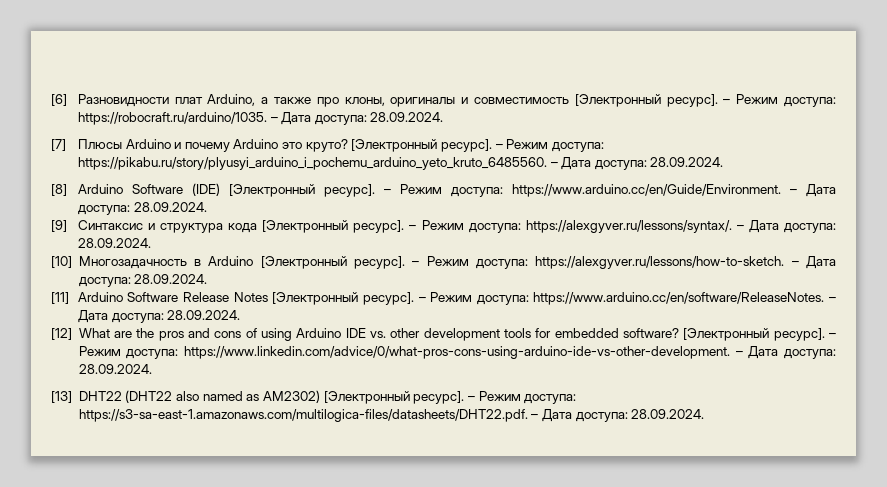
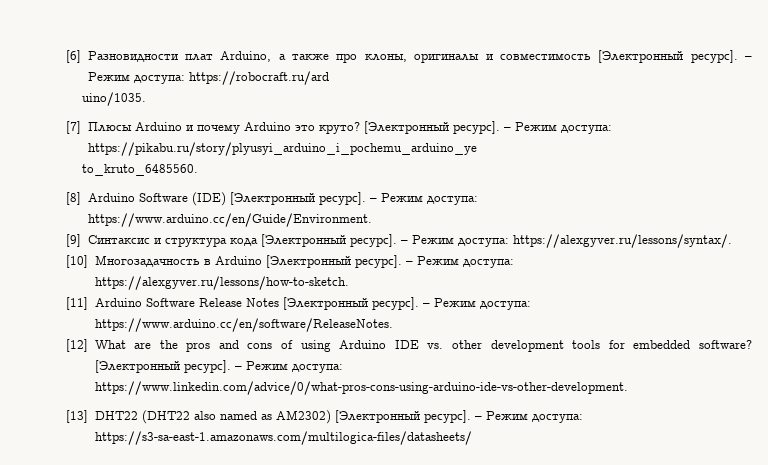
[77,112,444,125] https://robocraft.ru/arduino/1035. – Дата доступа: 28.09.2024. -> [188,71,329,85] [81,92,146,106] https://robocraft.ru/ard // uino/1035.
[77,157,724,170] https://pikabu.ru/story/plyusyi_arduino_i_pochemu_arduino_yeto_kruto_6485560. – Дата доступа: 28.09.2024. -> [87,142,477,156] [81,164,198,176] https://pikabu.ru/story/plyusyi_arduino_i_pochemu_arduino_ye // to_kruto_6485560.
[789,184,836,197] [77,202,207,215] – Дата доступа: 28.09.2024. -> (372, 220) none
[736,220,836,233] [77,238,151,248] – Дата доступа: 28.09.2024. -> (732, 241) none
[791,256,836,269] [78,274,208,287] – Дата доступа: 28.09.2024. -> (349, 283) none
[828,297,836,302] [77,310,241,323] – Дата доступа: 28.09.2024. -> (393, 325) none
[735,346,836,359] [78,364,152,374] – Дата доступа: 28.09.2024. -> (628, 388) none
[78,409,705,422] https://s3-sa-east-1.amazonaws.com/multilogica-files/datasheets/DHT22.pdf. – Дата доступа: 28.09.2024. -> [94,431,472,445] https://s3-sa-east-1.amazonaws.com/multilogica-files/datasheets/

